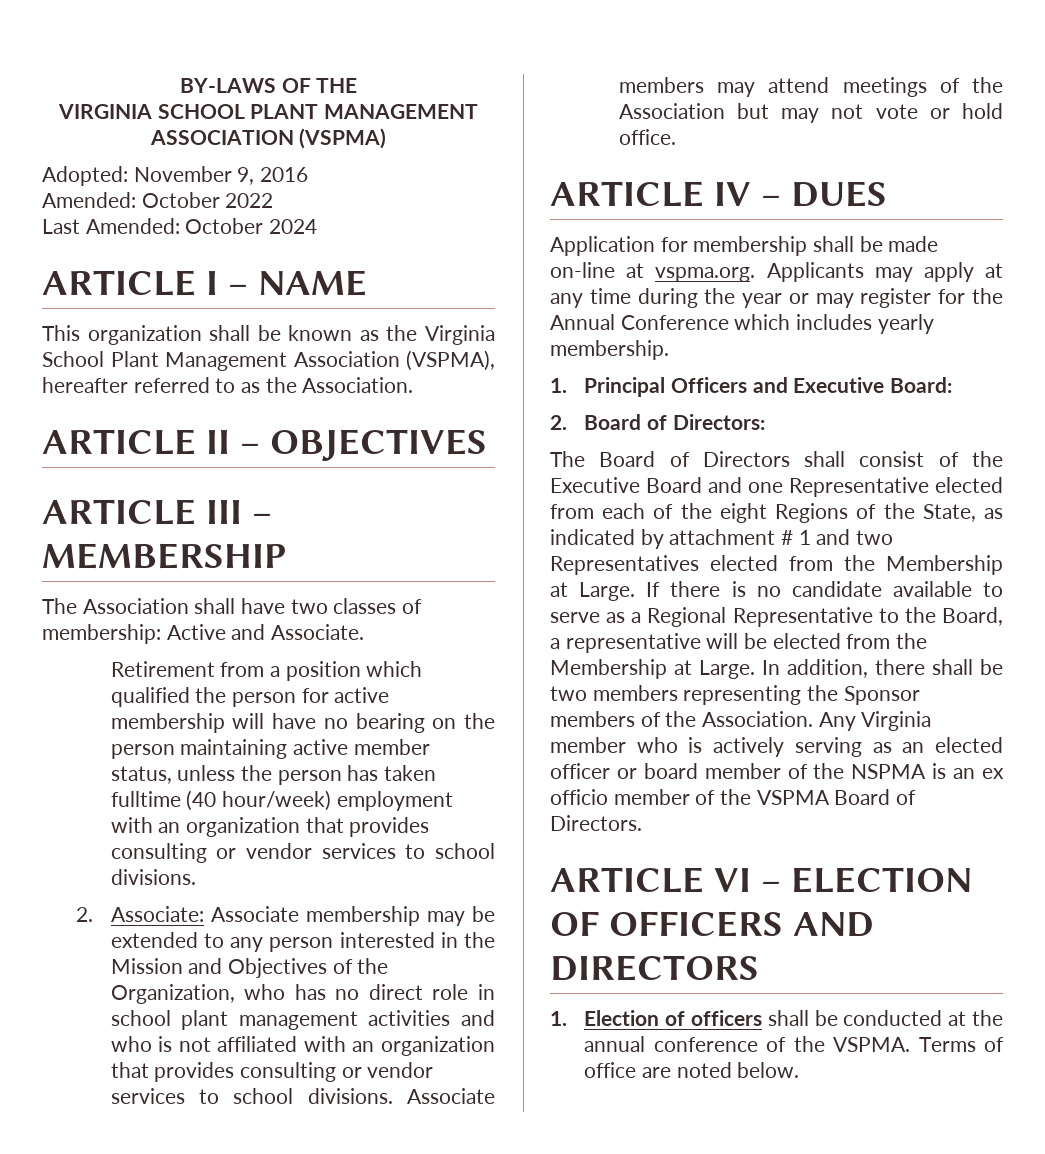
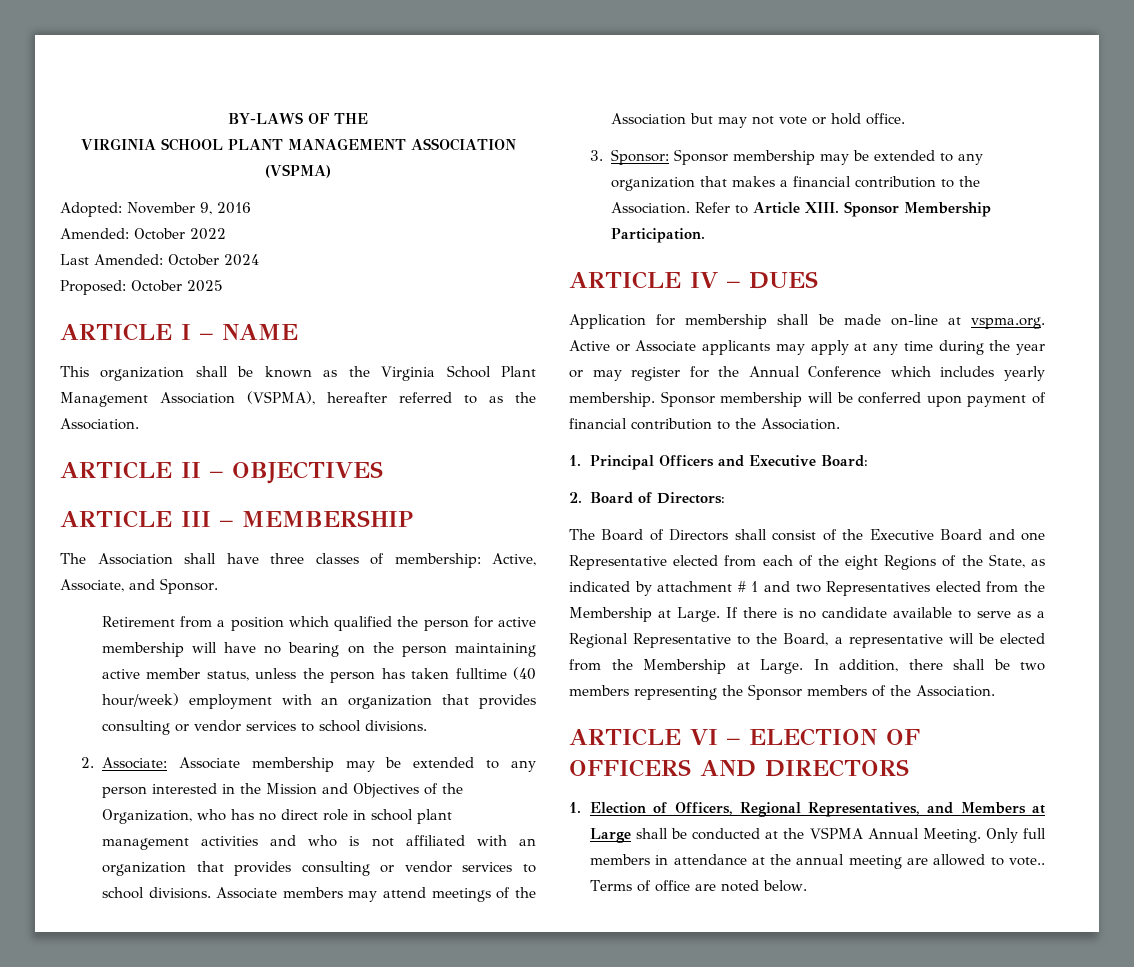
(318, 226) none -> [60,280,223,295] // Proposed: October 2025
[290,599,328,614] two -> [270,553,304,564] three
[166,624,365,640] Active and Associate. -> [492,553,536,566] [60,578,218,594] Active, Associate, and Sponsor.
(676, 137) none -> [589,149,983,165] [610,176,980,191] [610,201,991,217] [610,228,705,243] // 3. Sponsor: Sponsor membership may be extended to any organization that makes a financial contribution to the Association. Refer to Article XIII. Sponsor Membership Participation.
[766,262,864,282] Applicants -> [569,340,771,355] Active or Associate applicants
(669, 350) none -> [660,391,1046,407] [569,418,840,430] Sponsor membership will be conferred upon payment of financial contribution to the Association.
[818,711,932,731] [550,737,1003,757] [550,763,1005,779] [550,789,917,805] [550,815,642,831] Any Virginia member who is actively serving as an elected officer or board member of the NSPMA is an ex officio member of the VSPMA Board of Directors. -> (995, 691) none
[690,1010,762,1026] officers -> [674,802,1045,817] [589,828,631,843] Officers, Regional Representatives, and Members at Large
[584,1036,911,1052] annual conference of the VSPMA. -> [809,827,1046,843] [589,854,1045,869] VSPMA Annual Meeting. Only full members in attendance at the annual meeting are allowed to vote..

